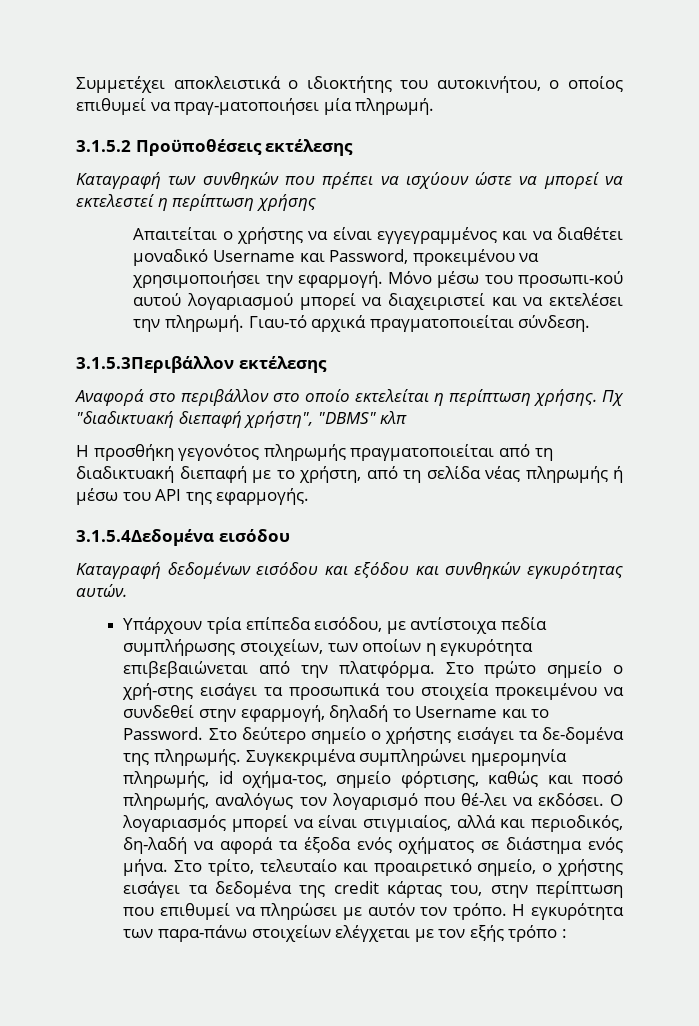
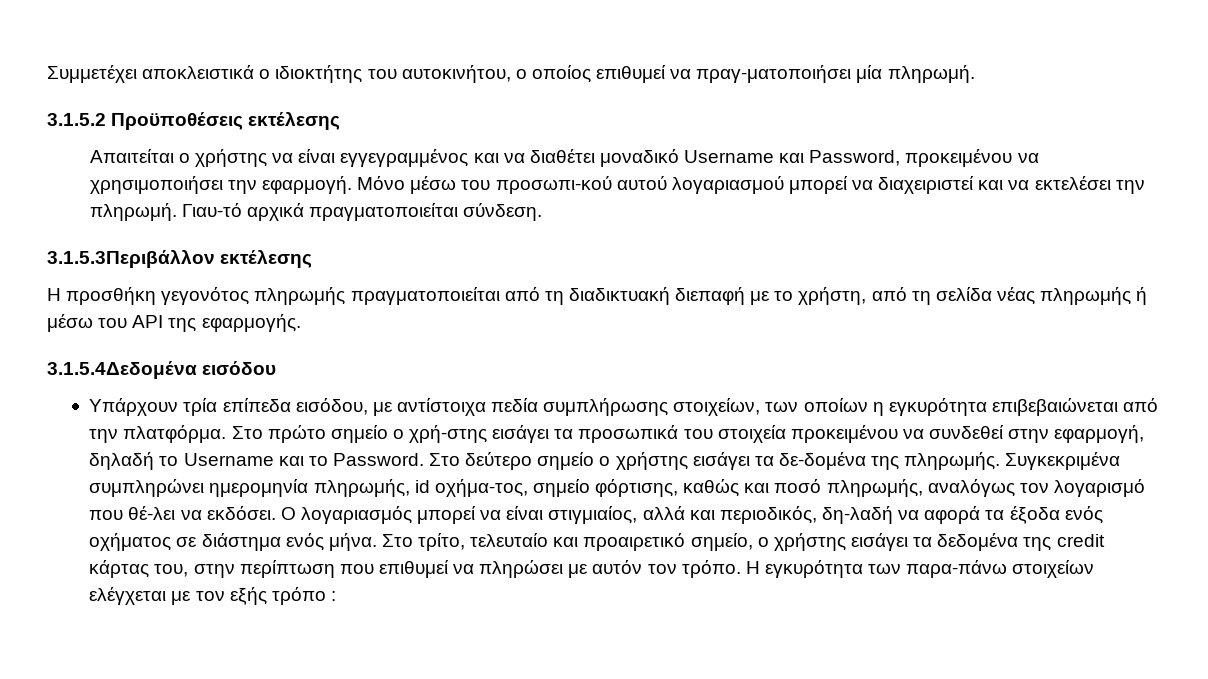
[76,172,623,189] [76,194,316,211] // Καταγραφή των συνθηκών που πρέπει να ισχύουν ώστε να μπορεί να εκτελεστεί η περίπτωση χρήσης -> (341, 121) none
[75,389,624,406] [76,411,408,428] // Αναφορά στο περιβάλλον στο οποίο εκτελείται η περίπτωση χρήσης. Πχ "διαδικτυακή διεπαφή χρήστη", "DBMS" κλπ -> (313, 259) none
[76,562,623,579] [76,584,127,597] // Καταγραφή δεδομένων εισόδου και εξόδου και συνθηκών εγκυρότητας αυτών. -> (277, 368) none

